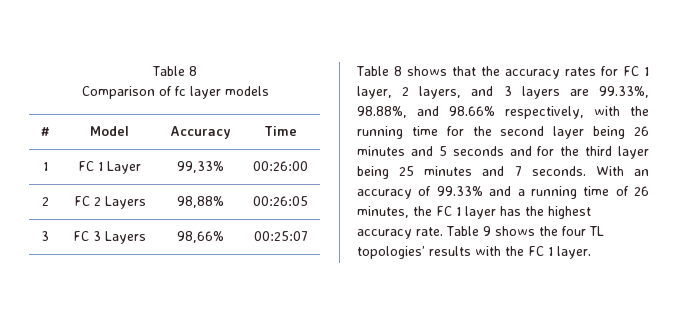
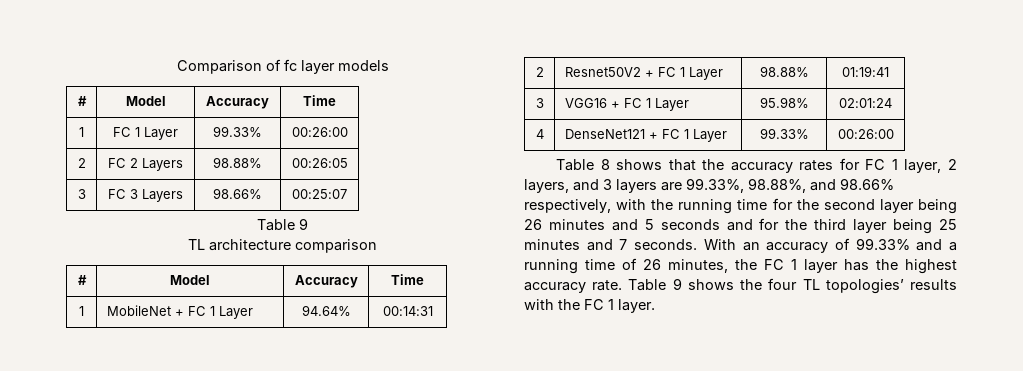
[152,66,197,76] Table 8 // -> (176, 67) none
[176,161,224,173] 99,33% -> [212,126,262,137] 99.33%
[176,196,224,208] 98,88% -> [212,157,262,168] 98.88%
[176,231,224,243] 98,66% -> [212,188,262,199] 98.66%
(308, 236) none -> [257,218,308,231] [188,239,377,253] [77,275,87,285] [170,275,210,285] [294,275,358,288] [391,274,424,285] [79,306,84,316] [106,305,253,319] [301,305,351,316] [382,306,433,316] [535,67,544,77] [564,67,723,80] [759,66,809,77] [842,66,889,77] [535,98,544,108] [564,98,689,111] [759,97,809,108] [839,98,892,108] [535,129,544,139] [564,129,727,142] [759,128,809,139] [837,129,894,139] // Table 9 // TL architecture comparison // # | Model | Accuracy | Time // 1 | MobileNet + FC 1 Layer | 94.64% | 00:14:31 // 2 | Resnet50V2 + FC 1 Layer | 98.88% | 01:19:41 // 3 | VGG16 + FC 1 Layer | 95.98% | 02:01:24 // 4 | DenseNet121 + FC 1 Layer | 99.33% | 00:26:00

